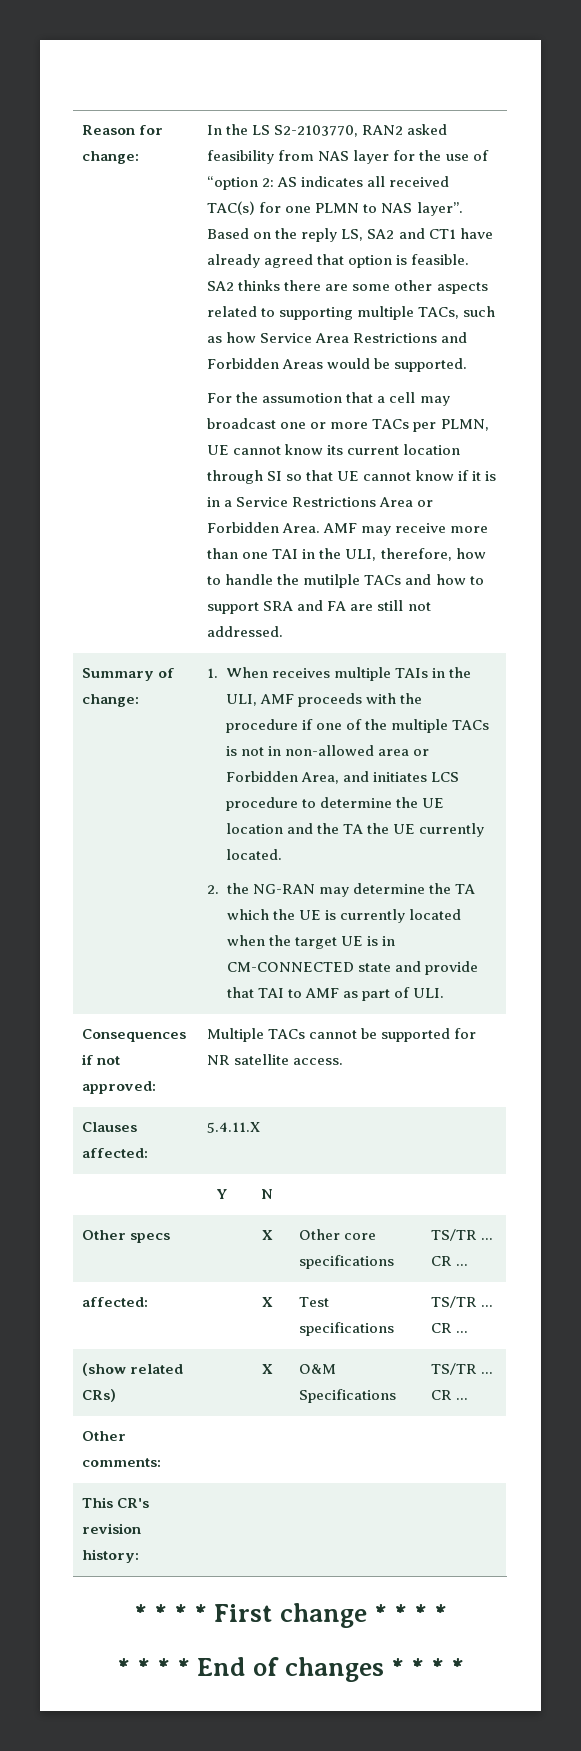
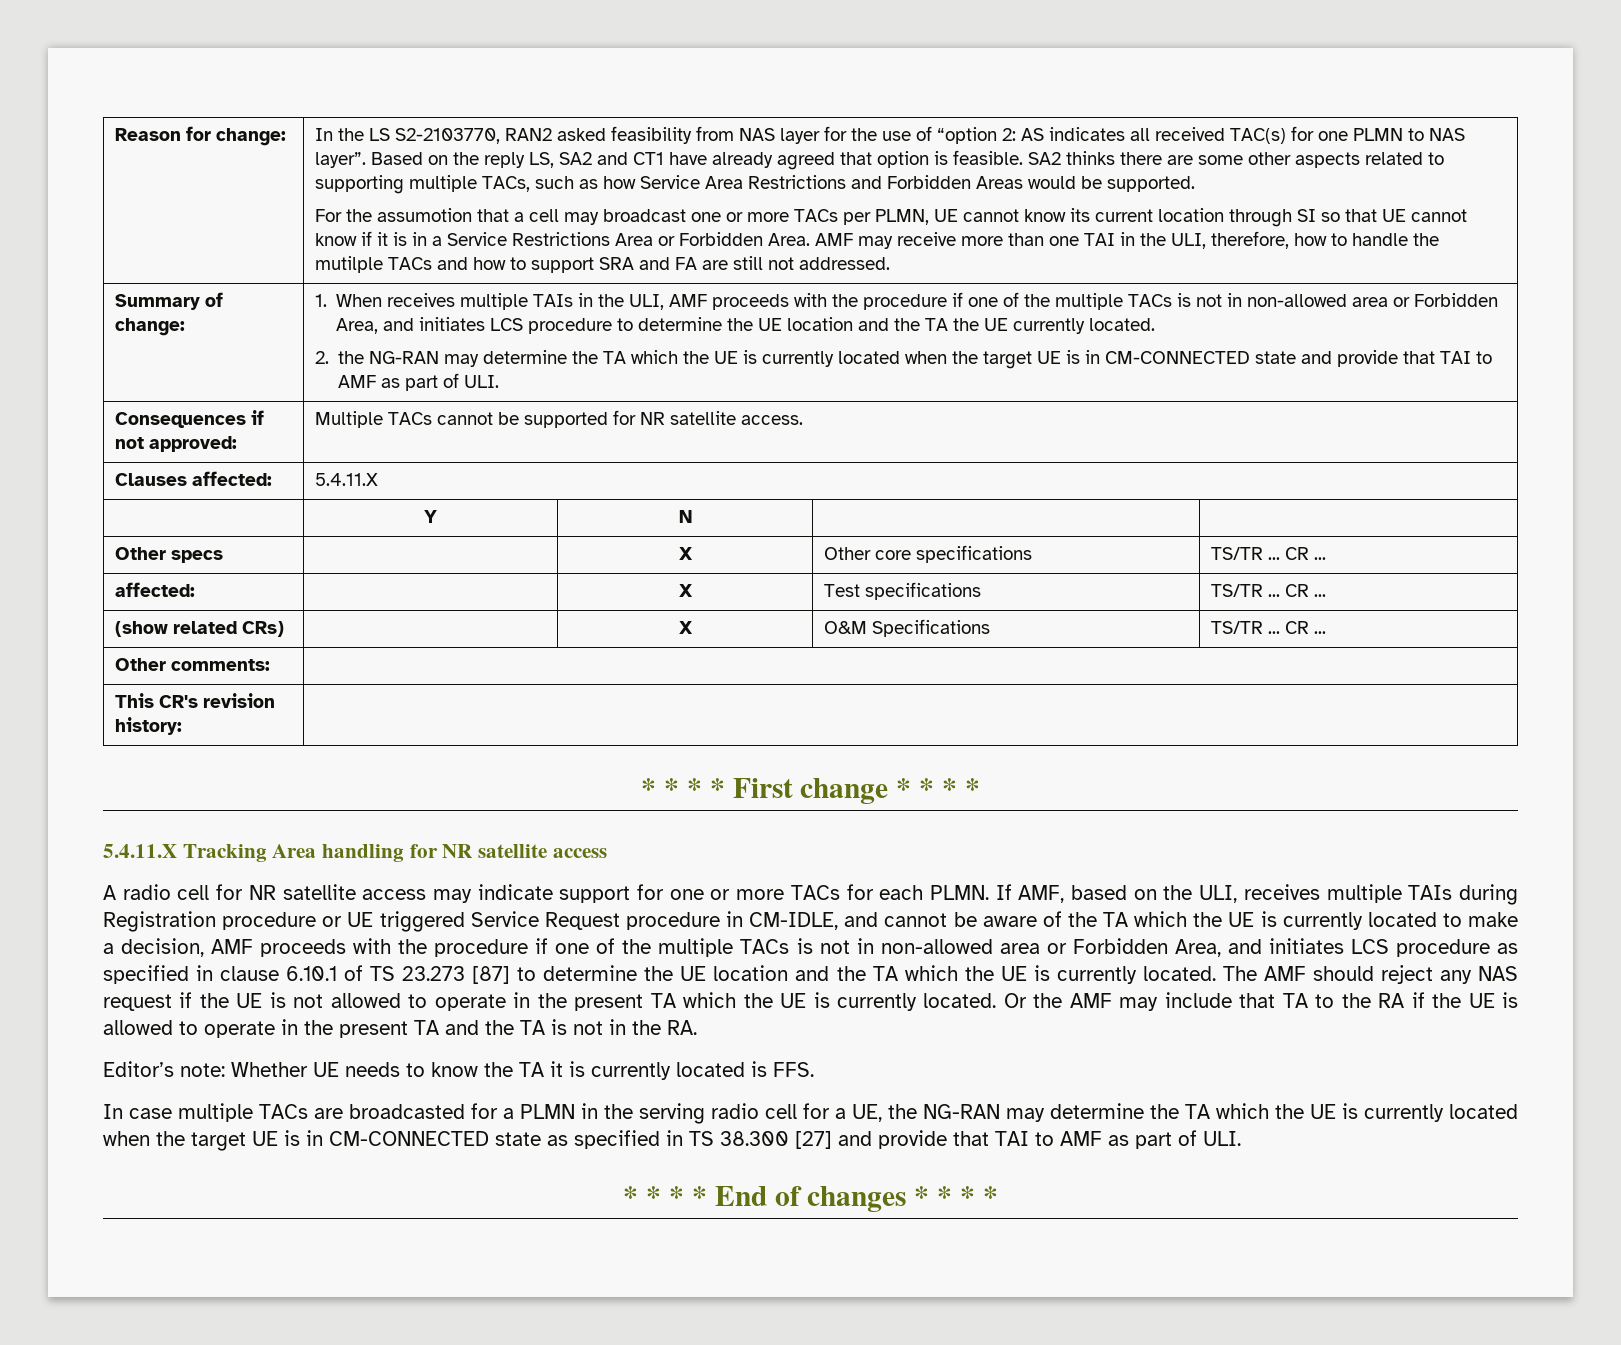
(447, 1613) none -> [103,844,607,862] [103,884,1518,905] [103,911,1518,932] [103,938,1518,957] [103,965,1518,984] [103,992,1518,1011] [103,1019,697,1038] [103,1061,814,1080] [103,1103,1518,1124] [103,1130,1241,1151] // 5.4.11.X Tracking Area handling for NR satellite access // A radio cell for NR satellite access may indicate support for one or more TACs for each PLMN. If AMF, based on the ULI, receives multiple TAIs during Registration procedure or UE triggered Service Request procedure in CM-IDLE, and cannot be aware of the TA which the UE is currently located to make a decision, AMF proceeds with the procedure if one of the multiple TACs is not in non-allowed area or Forbidden Area, and initiates LCS procedure as specified in clause 6.10.1 of TS 23.273 [87] to determine the UE location and the TA which the UE is currently located. The AMF should reject any NAS request if the UE is not allowed to operate in the present TA which the UE is currently located. Or the AMF may include that TA to the RA if the UE is allowed to operate in the present TA and the TA is not in the RA. // Editor’s note: Whether UE needs to know the TA it is currently located is FFS. // In case multiple TACs are broadcasted for a PLMN in the serving radio cell for a UE, the NG-RAN may determine the TA which the UE is currently located when the target UE is in CM-CONNECTED state as specified in TS 38.300 [27] and provide that TAI to AMF as part of ULI.

